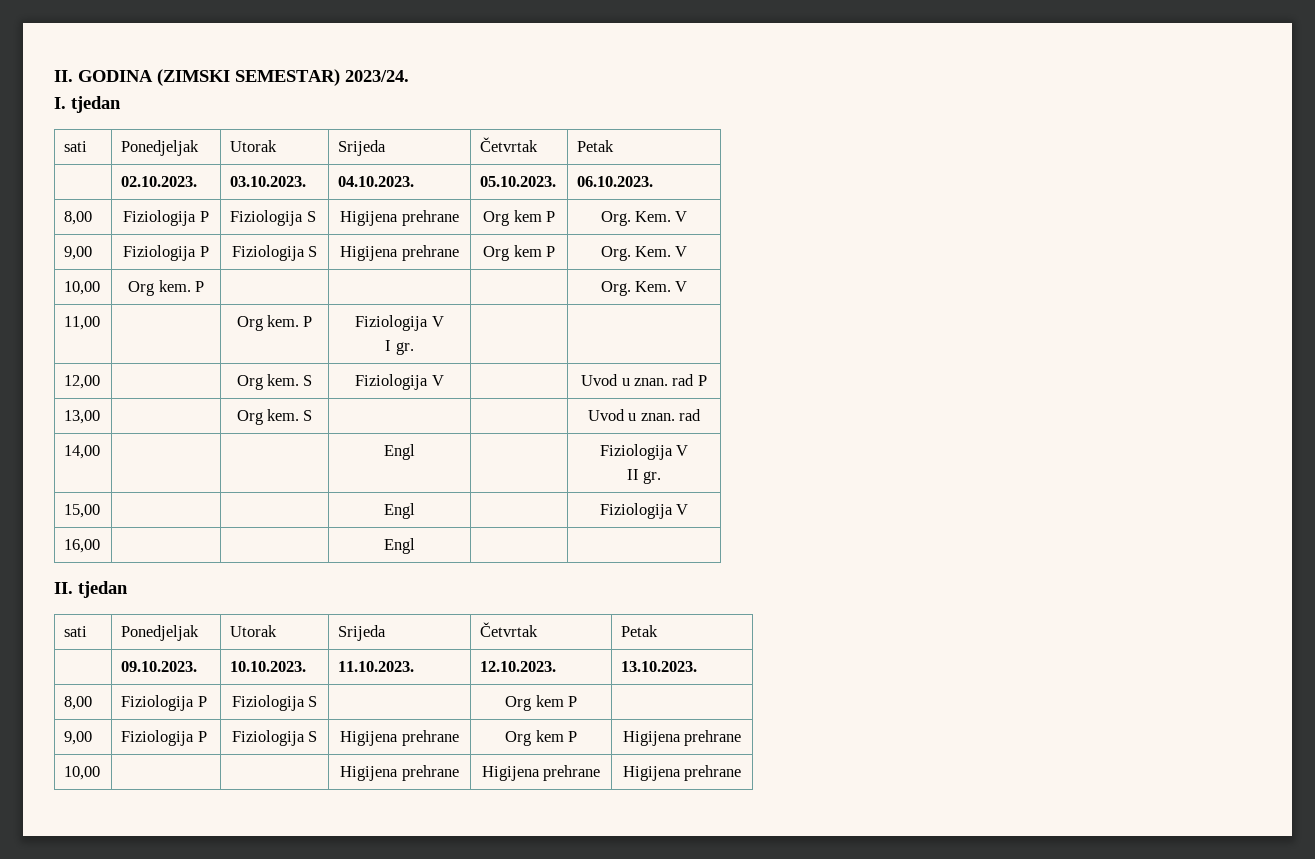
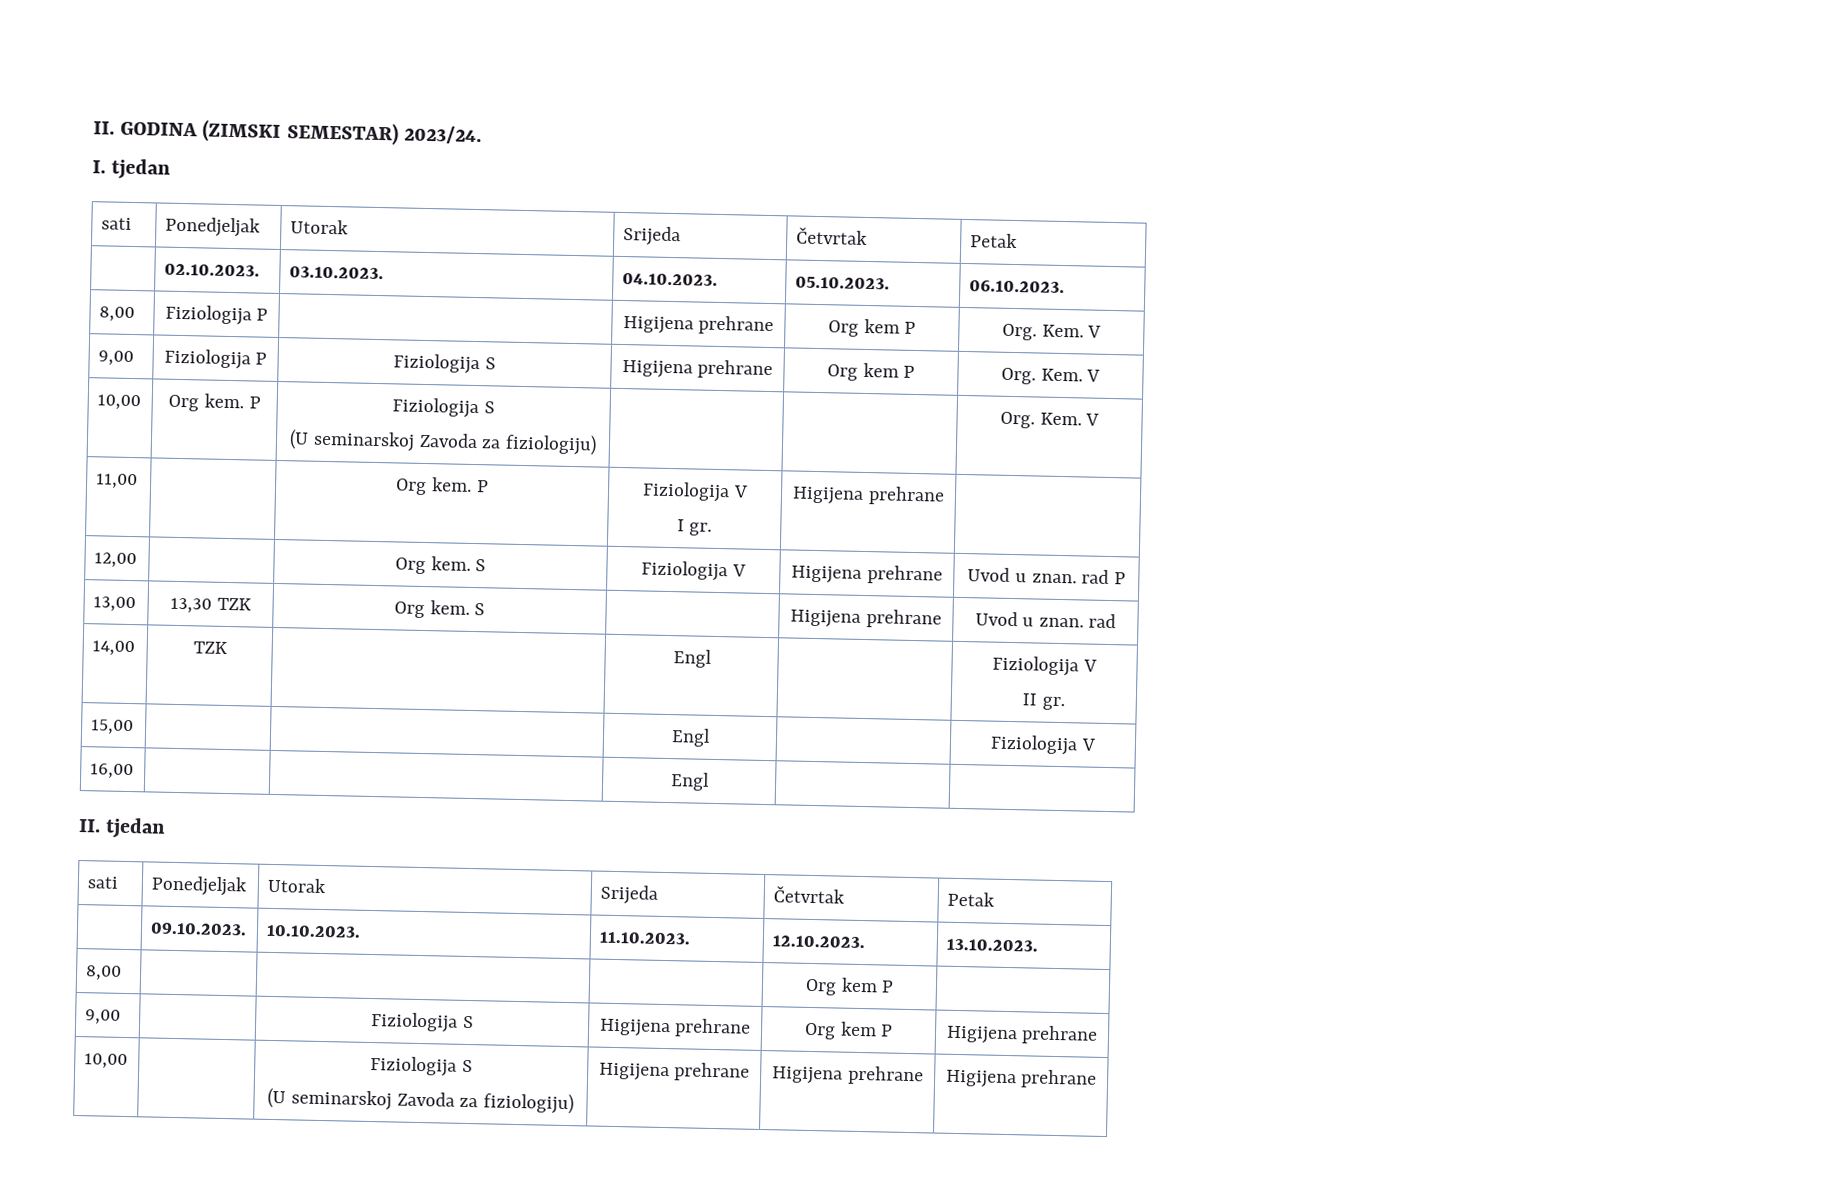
[230,210,316,226] Fiziologija S -> (269, 314) none
(204, 286) none -> [392,397,495,419] [289,429,597,456] Fiziologija S // (U seminarskoj Zavoda za fiziologiju)
(414, 348) none -> [792,486,945,506] Higijena prehrane
(444, 380) none -> [791,565,943,585] Higijena prehrane
(101, 417) none -> [170,597,252,614] 13,30 TZK
(313, 415) none -> [790,609,942,629] Higijena prehrane
(101, 452) none -> [192,641,228,655] TZK
[121,695,207,711] [231,695,318,711] Fiziologija P | Fiziologija S -> (123, 973) |
[121,730,207,746] Fiziologija P -> (122, 1017) none
(101, 773) none -> [370,1056,473,1077] [267,1087,574,1115] Fiziologija S // (U seminarskoj Zavoda za fiziologiju)

